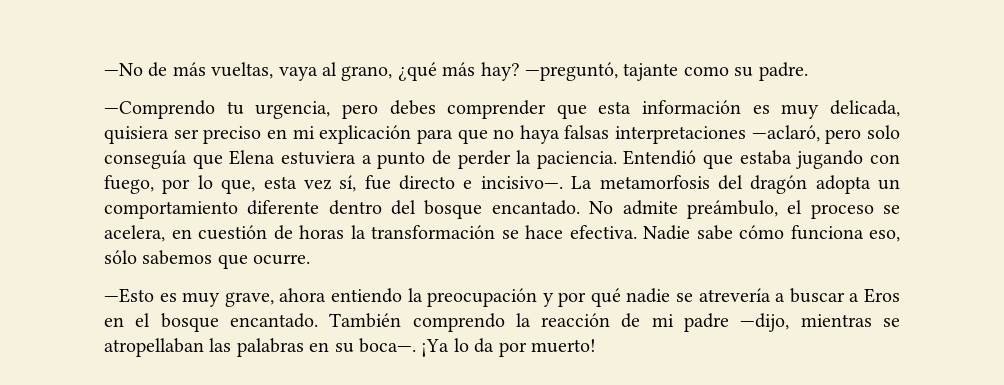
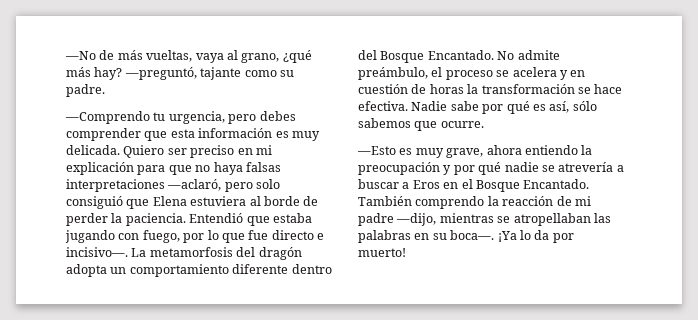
[829,100,900,117] [104,126,169,144] delicada, quisiera -> [66,145,165,158] delicada. Quiero
[104,150,187,169] conseguía -> [66,196,123,209] consiguió
[361,151,426,169] a punto -> [249,196,300,206] al borde
[221,175,357,194] que, esta vez sí, -> [221,233,245,243] que
[424,200,580,219] bosque encantado. -> [380,50,494,63] Bosque Encantado.
[104,225,165,242] acelera, -> [512,67,568,80] acelera y
[739,225,900,242] cómo funciona eso, -> [482,101,570,114] por qué es así,
[160,313,318,332] bosque encantado. -> [475,179,590,192] Bosque Encantado.

